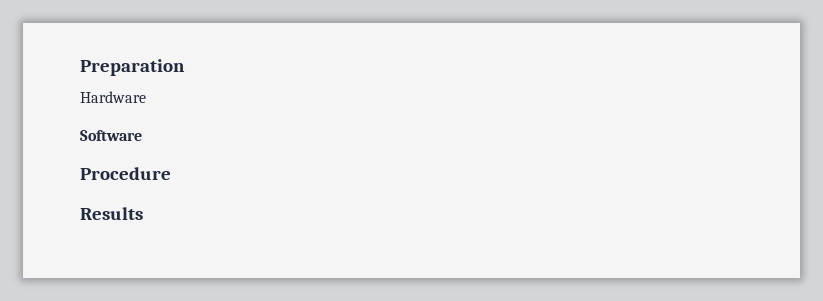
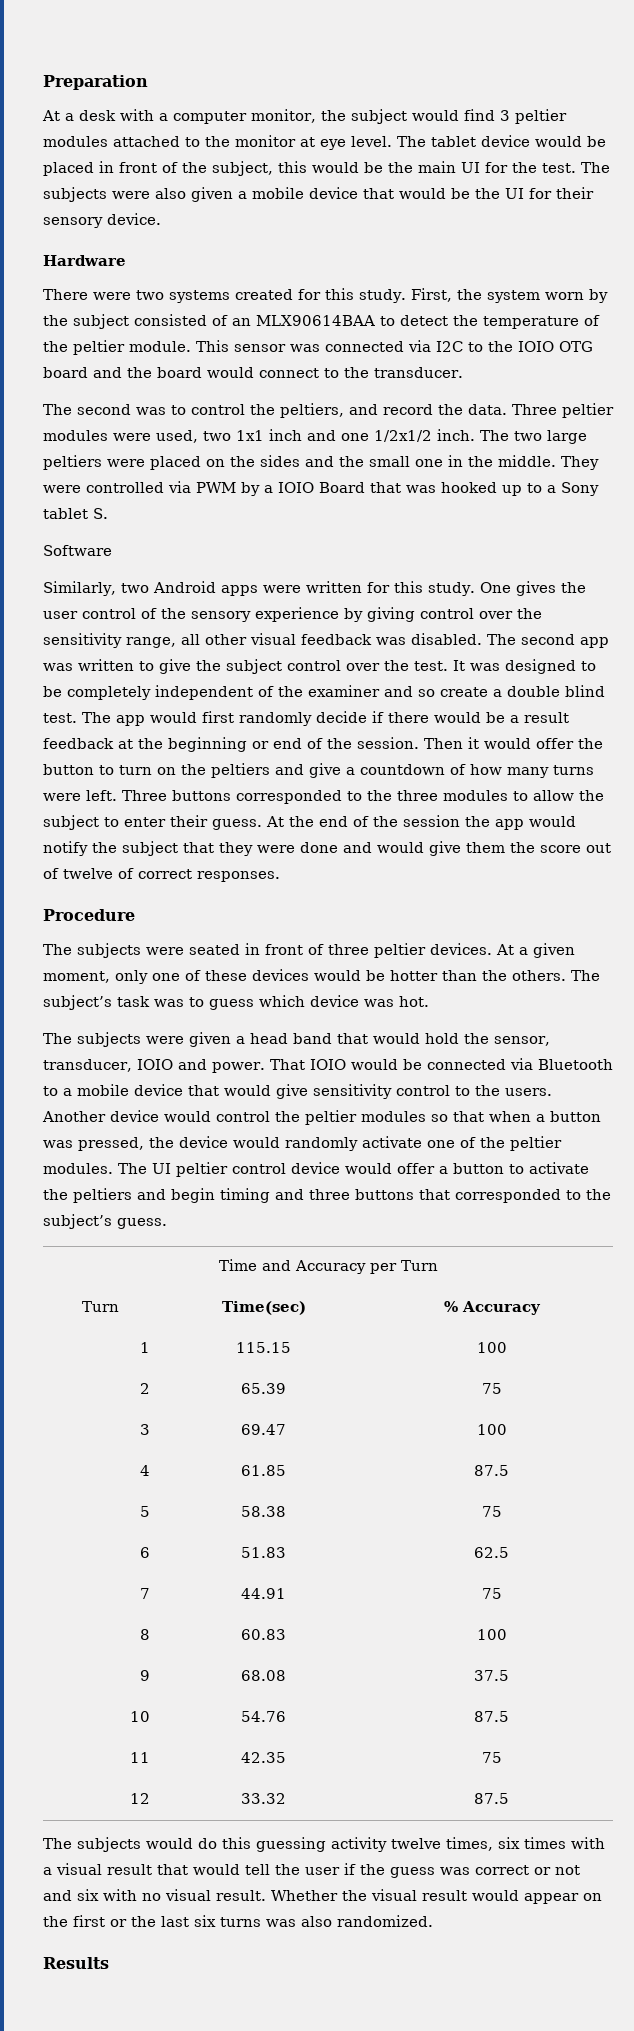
[80,91,146,103] [80,130,142,141] [80,167,171,180] Hardware // Software // Procedure -> [42,109,567,124] [43,135,606,150] [43,161,610,176] [43,187,594,202] [43,213,161,228] [43,255,126,266] [43,288,608,303] [43,314,600,329] [43,340,593,355] [43,367,463,378] [43,403,614,418] [43,429,587,444] [43,455,599,470] [43,481,599,496] [43,508,108,519] [43,545,112,556] [43,581,586,596] [43,607,542,622] [43,633,609,648] [43,659,596,674] [43,685,605,700] [43,711,569,726] [43,737,603,752] [43,763,594,778] [43,790,604,804] [43,815,576,830] [43,841,611,856] [43,868,280,882] [43,909,135,921] [43,943,575,958] [43,969,600,984] [43,995,429,1010] [43,1032,550,1047] [43,1058,613,1073] [43,1084,552,1099] [42,1110,601,1125] [43,1136,562,1151] [43,1162,589,1177] [43,1188,611,1203] [43,1214,167,1229] [218,1259,438,1274] [81,1301,119,1312] [221,1301,306,1315] [443,1301,541,1315] [139,1342,150,1353] [236,1342,291,1353] [476,1342,507,1353] [139,1383,150,1394] [241,1383,286,1394] [481,1383,502,1394] [139,1424,150,1435] [241,1424,286,1435] [476,1424,507,1435] [139,1465,150,1476] [241,1465,286,1476] [474,1465,509,1476] [139,1506,150,1517] [241,1506,286,1517] [481,1506,502,1517] [139,1547,150,1558] [241,1547,286,1558] [474,1547,509,1558] [139,1588,150,1599] [241,1588,286,1599] [481,1588,502,1599] [139,1629,150,1640] [241,1629,286,1640] [476,1629,507,1640] [139,1670,150,1681] [241,1670,286,1681] [474,1670,509,1681] [129,1711,150,1722] [241,1711,286,1722] [474,1711,509,1722] [129,1752,150,1763] [241,1752,286,1763] [481,1752,502,1763] [129,1793,150,1804] [241,1793,286,1804] [474,1793,509,1804] [43,1837,605,1852] [43,1863,580,1878] [43,1889,602,1904] [43,1915,433,1927] At a desk with a computer monitor, the subject would find 3 peltier modules attached to the monitor at eye level. The tablet device would be placed in front of the subject, this would be the main UI for the test. The subjects were also given a mobile device that would be the UI for their sensory device. // Hardware // There were two systems created for this study. First, the system worn by the subject consisted of an MLX90614BAA to detect the temperature of the peltier module. This sensor was connected via I2C to the IOIO OTG board and the board would connect to the transducer. // The second was to control the peltiers, and record the data. Three peltier modules were used, two 1x1 inch and one 1/2x1/2 inch. The two large peltiers were placed on the sides and the small one in the middle. They were controlled via PWM by a IOIO Board that was hooked up to a Sony tablet S. // Software // Similarly, two Android apps were written for this study. One gives the user control of the sensory experience by giving control over the sensitivity range, all other visual feedback was disabled. The second app was written to give the subject control over the test. It was designed to be completely independent of the examiner and so create a double blind test. The app would first randomly decide if there would be a result feedback at the beginning or end of the session. Then it would offer the button to turn on the peltiers and give a countdown of how many turns were left. Three buttons corresponded to the three modules to allow the subject to enter their guess. At the end of the session the app would notify the subject that they were done and would give them the score out of twelve of correct responses. // Procedure // The subjects were seated in front of three peltier devices. At a given moment, only one of these devices would be hotter than the others. The subject’s task was to guess which device was hot. // The subjects were given a head band that would hold the sensor, transducer, IOIO and power. That IOIO would be connected via Bluetooth to a mobile device that would give sensitivity control to the users. Another device would control the peltier modules so that when a button was pressed, the device would randomly activate one of the peltier modules. The UI peltier control device would offer a button to activate the peltiers and begin timing and three buttons that corresponded to the subject’s guess. // Time and Accuracy per Turn // Turn | Time(sec) | % Accuracy // 1 | 115.15 | 100 // 2 | 65.39 | 75 // 3 | 69.47 | 100 // 4 | 61.85 | 87.5 // 5 | 58.38 | 75 // 6 | 51.83 | 62.5 // 7 | 44.91 | 75 // 8 | 60.83 | 100 // 9 | 68.08 | 37.5 // 10 | 54.76 | 87.5 // 11 | 42.35 | 75 // 12 | 33.32 | 87.5 // The subjects would do this guessing activity twelve times, six times with a visual result that would tell the user if the guess was correct or not and six with no visual result. Whether the visual result would appear on the first or the last six turns was also randomized.

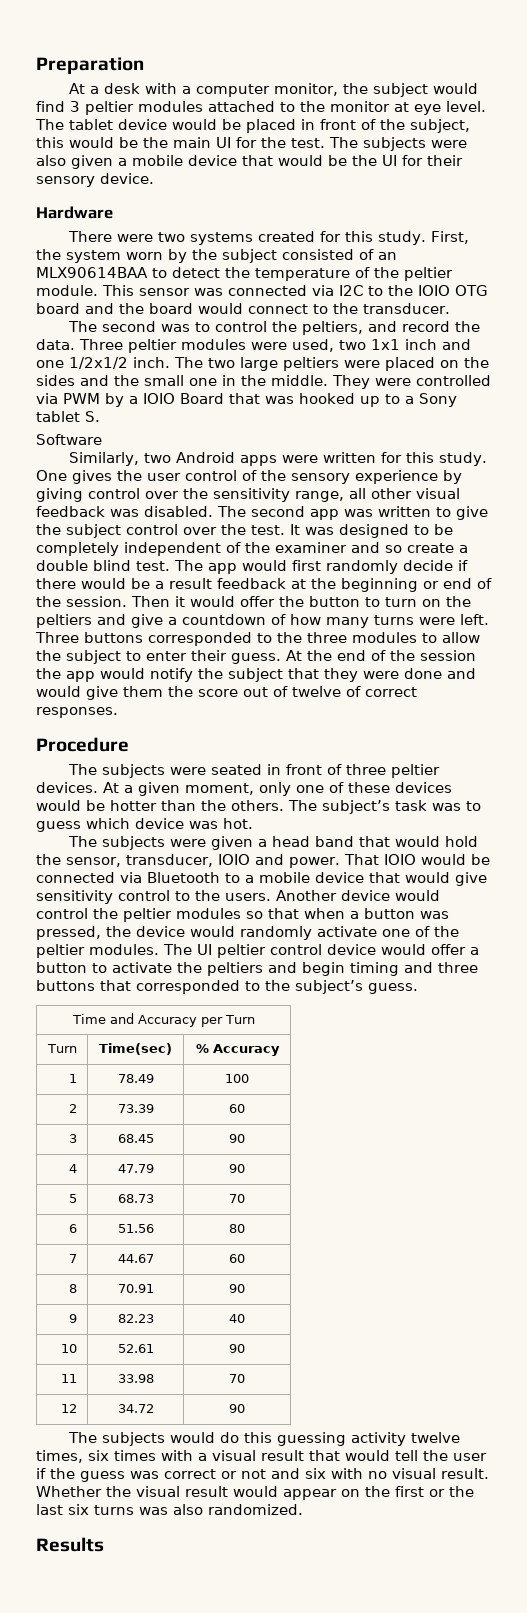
[236,1342,291,1353] 115.15 -> [117,1074,154,1083] 78.49
[241,1383,286,1394] [481,1383,502,1394] 65.39 | 75 -> [117,1104,154,1113] [229,1104,245,1113] 73.39 | 60
[241,1424,286,1435] [476,1424,507,1435] 69.47 | 100 -> [117,1134,154,1143] [229,1134,245,1143] 68.45 | 90
[241,1465,286,1476] [474,1465,509,1476] 61.85 | 87.5 -> [117,1164,154,1173] [229,1164,245,1173] 47.79 | 90
[241,1506,286,1517] [481,1506,502,1517] 58.38 | 75 -> [117,1194,154,1203] [229,1194,245,1203] 68.73 | 70
[241,1547,286,1558] [474,1547,509,1558] 51.83 | 62.5 -> [117,1224,154,1233] [229,1224,245,1233] 51.56 | 80
[241,1588,286,1599] [481,1588,502,1599] 44.91 | 75 -> [117,1254,154,1263] [229,1254,245,1263] 44.67 | 60
[241,1629,286,1640] [476,1629,507,1640] 60.83 | 100 -> [117,1284,154,1293] [229,1284,245,1293] 70.91 | 90
[241,1670,286,1681] [474,1670,509,1681] 68.08 | 37.5 -> [117,1314,154,1323] [229,1314,245,1323] 82.23 | 40
[241,1711,286,1722] [474,1711,509,1722] 54.76 | 87.5 -> [117,1344,154,1353] [229,1344,245,1353] 52.61 | 90
[241,1752,286,1763] [481,1752,502,1763] 42.35 | 75 -> [117,1374,154,1383] [229,1374,245,1383] 33.98 | 70
[241,1793,286,1804] [474,1793,509,1804] 33.32 | 87.5 -> [117,1404,154,1413] [229,1404,245,1413] 34.72 | 90

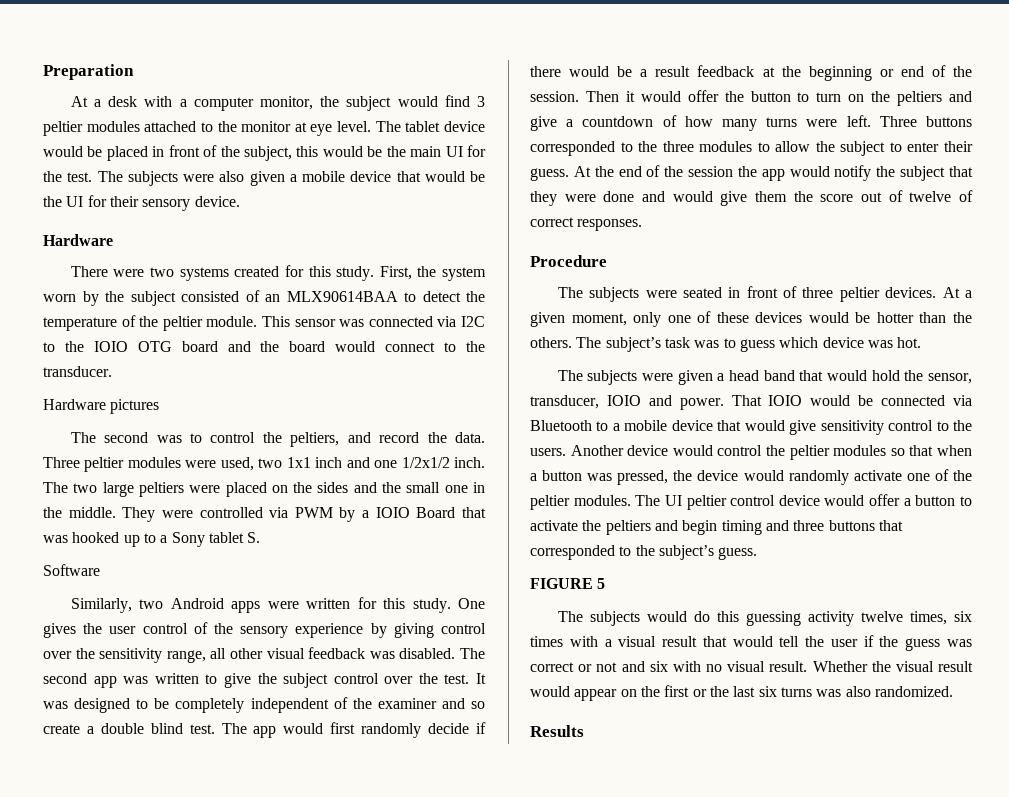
(450, 308) none -> [43,399,160,414] // Hardware pictures
[71,1013,255,1027] [46,1044,77,1053] [99,1043,172,1055] [195,1044,280,1056] [69,1074,78,1083] [117,1074,154,1083] [225,1074,249,1083] [69,1104,78,1113] [117,1104,154,1113] [229,1104,245,1113] [69,1134,78,1143] [117,1134,154,1143] [229,1134,245,1143] [69,1164,78,1173] [117,1164,154,1173] [229,1164,245,1173] [69,1194,78,1203] [117,1194,154,1203] [229,1194,245,1203] [69,1224,78,1233] [117,1224,154,1233] [229,1224,245,1233] [69,1254,78,1263] [117,1254,154,1263] [229,1254,245,1263] [69,1284,78,1293] [117,1284,154,1293] [229,1284,245,1293] [69,1314,78,1323] [117,1314,154,1323] [229,1314,245,1323] [61,1344,78,1353] [117,1344,154,1353] [229,1344,245,1353] [61,1374,78,1383] [117,1374,154,1383] [229,1374,245,1383] [61,1404,78,1413] [117,1404,154,1413] [229,1404,245,1413] // Time and Accuracy per Turn // Turn | Time(sec) | % Accuracy // 1 | 78.49 | 100 // 2 | 73.39 | 60 // 3 | 68.45 | 90 // 4 | 47.79 | 90 // 5 | 68.73 | 70 // 6 | 51.56 | 80 // 7 | 44.67 | 60 // 8 | 70.91 | 90 // 9 | 82.23 | 40 // 10 | 52.61 | 90 // 11 | 33.98 | 70 // 12 | 34.72 | 90 -> [530,578,606,589] // FIGURE 5

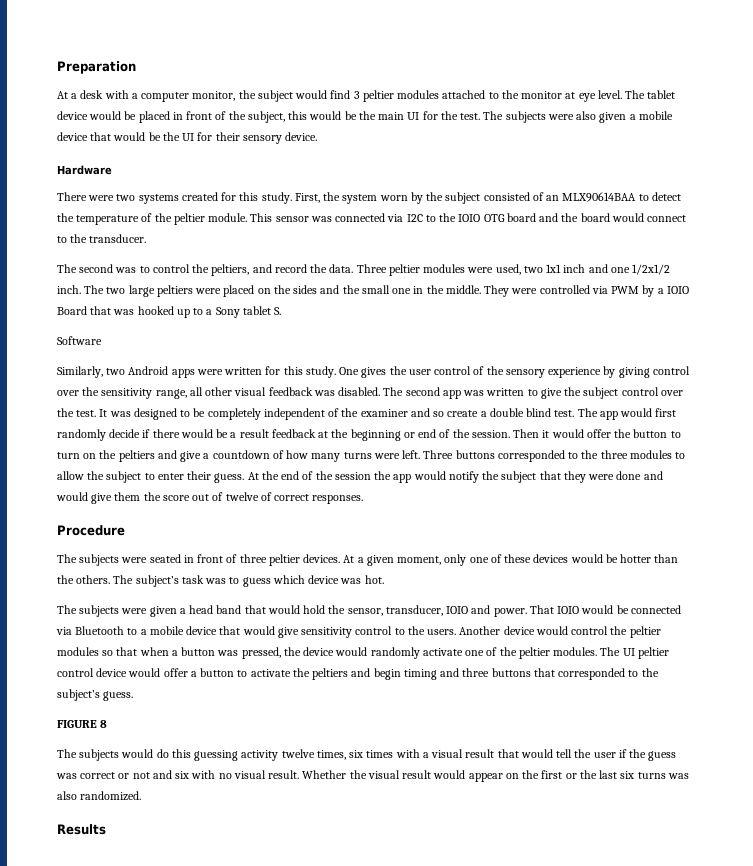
[43,399,160,414] // Hardware pictures -> (147, 238) none
[597,578,606,589] 5 -> [100,720,108,728] 8

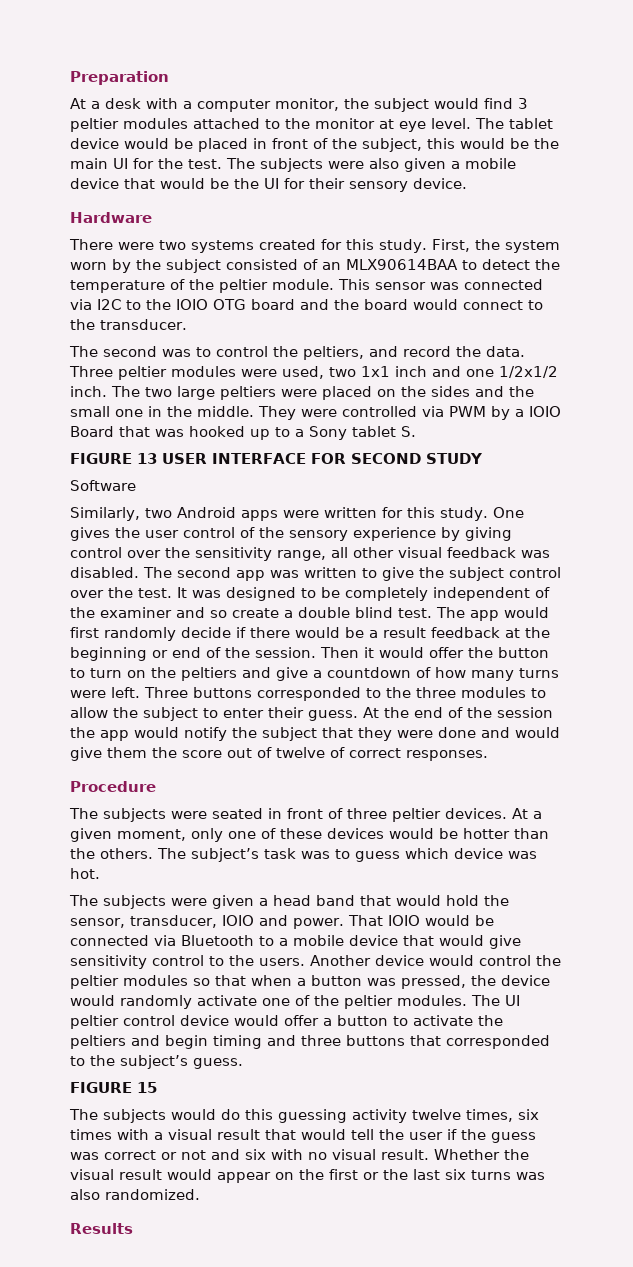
(282, 311) none -> [70,453,483,464] // FIGURE 13 USER INTERFACE FOR SECOND STUDY
[100,720,108,728] 8 -> [137,1082,157,1093] 15

